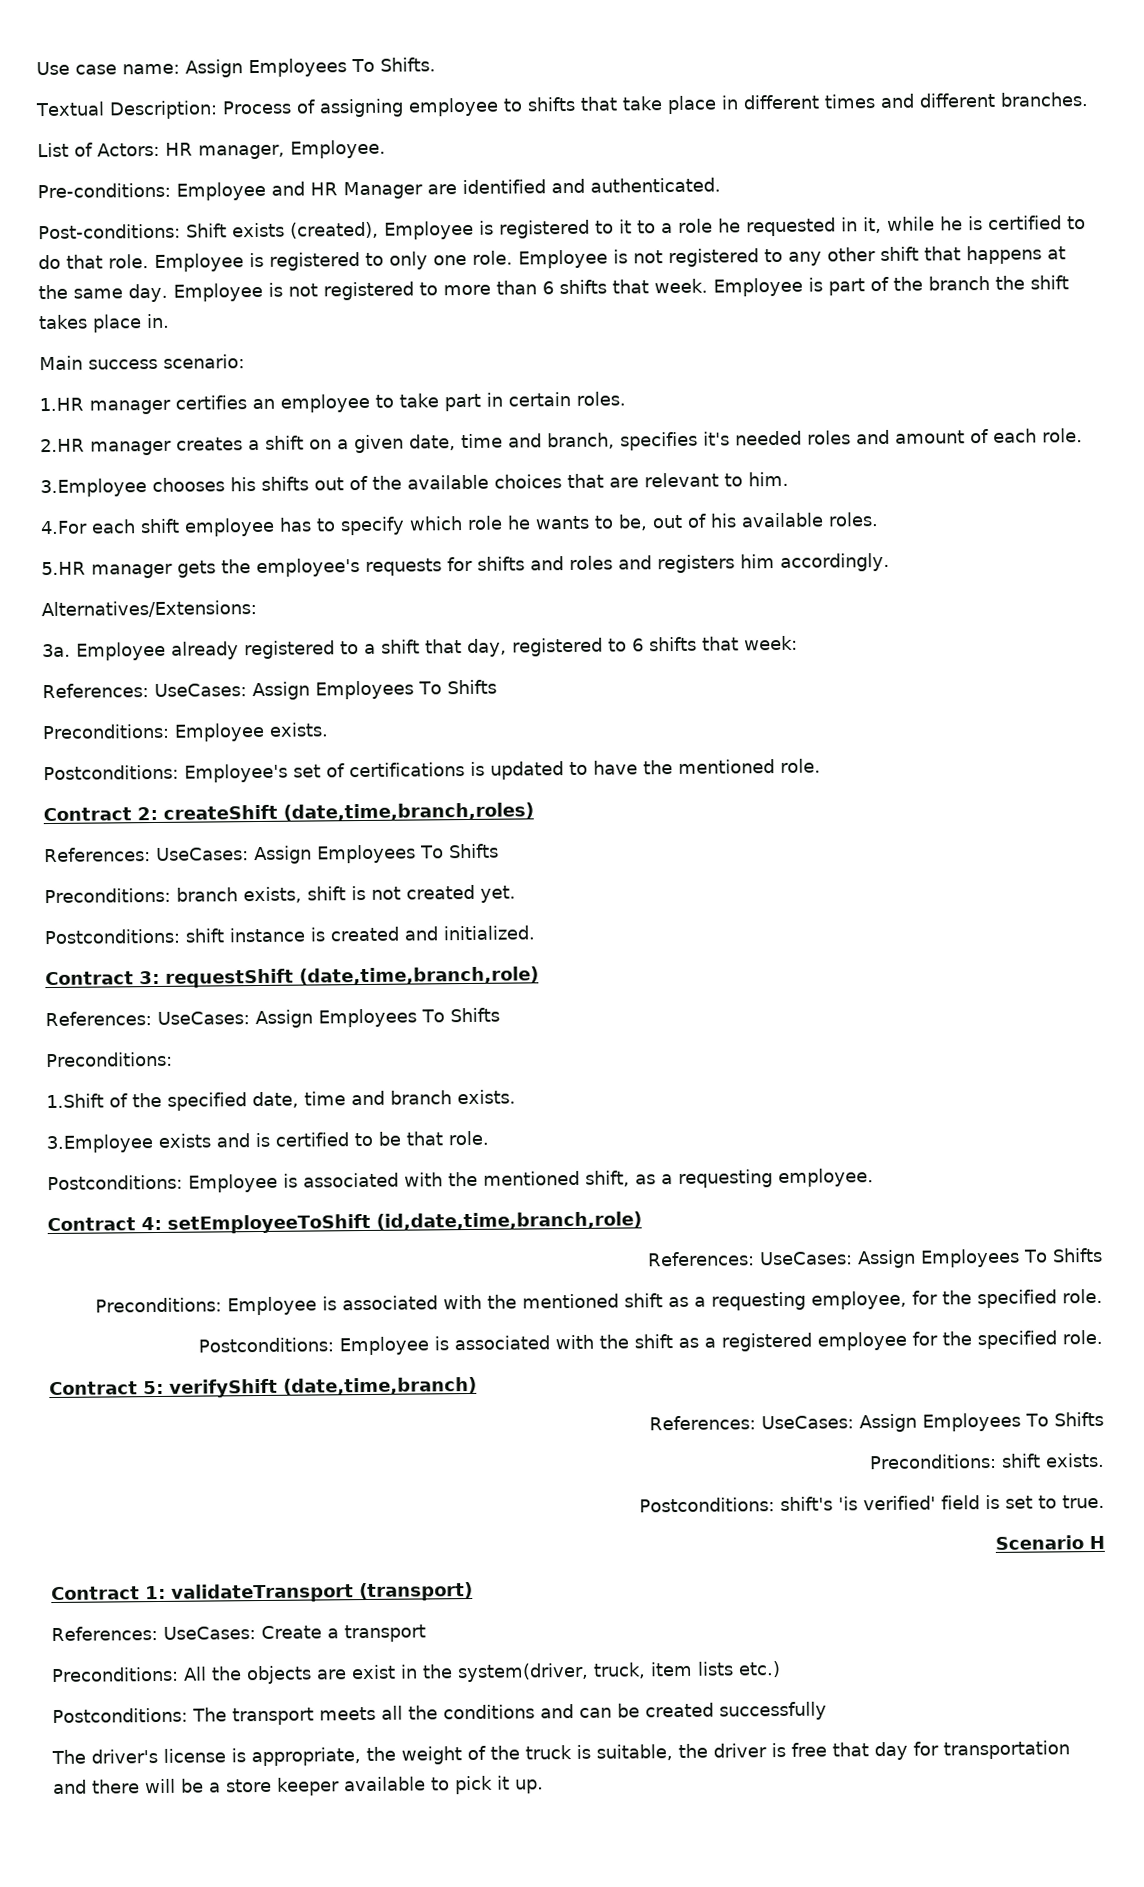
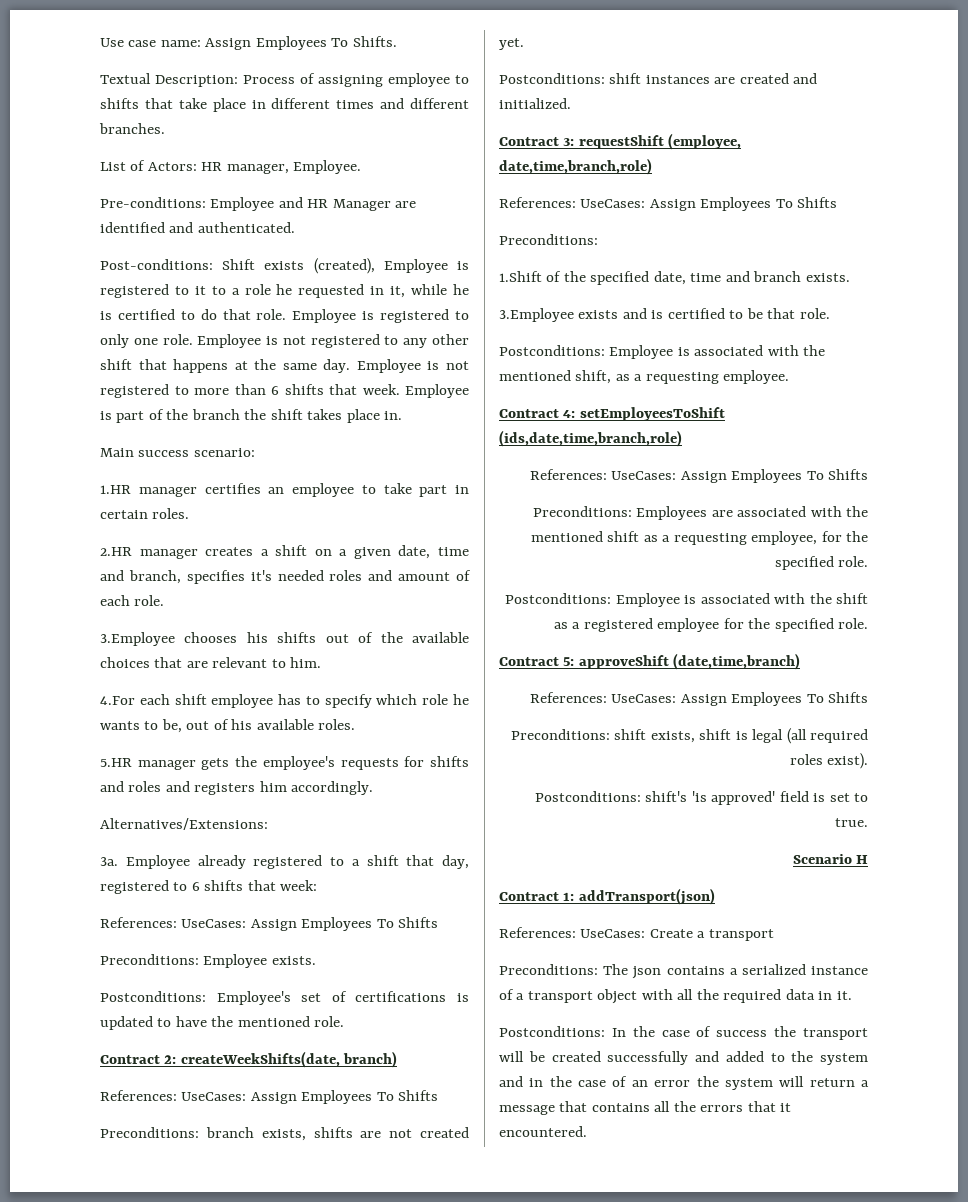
[163,802,534,822] createShift (date,time,branch,roles) -> [180,1051,398,1068] createWeekShifts(date, branch)
[307,885,366,901] shift is -> [313,1127,382,1138] shifts are
[229,927,325,943] instance is -> [645,75,736,84] instances are
[299,966,539,986] (date,time,branch,role) -> [668,133,742,150] [499,158,652,175] (employee, date,time,branch,role)
[167,1211,642,1234] [647,1247,1103,1269] [95,1296,337,1316] setEmployeeToShift (id,date,time,branch,role) // References: UseCases: Assign Employees To Shifts // Preconditions: Employee is -> [579,407,725,421] [499,430,682,447] [529,469,868,483] [532,506,733,520] setEmployeesToShift (ids,date,time,branch,role) // References: UseCases: Assign Employees To Shifts // Preconditions: Employees are
[169,1378,278,1398] verifyShift -> [578,655,669,669] approveShift
[1045,1452,1105,1468] exists. -> [650,728,868,744] [789,753,868,769] exists, shift is legal (all required roles exist).
[863,1495,936,1511] verified' -> [711,791,776,805] approved'
[171,1581,473,1603] validateTransport (transport) -> [578,888,715,905] addTransport(json)
[183,1661,781,1685] [52,1701,827,1726] [51,1740,1070,1767] [53,1775,544,1796] All the objects are exist in the system(driver, truck, item lists etc.) // Postconditions: The transport meets all the conditions and can be created successfully // The driver's license is appropriate, the weight of the truck is suitable, the driver is free that day for transportation and there will be a store keeper available to pick it up. -> [603,964,868,979] [499,989,852,1004] [499,1026,868,1040] [499,1051,868,1065] [499,1076,869,1090] [499,1101,792,1115] [499,1126,587,1137] The json contains a serialized instance of a transport object with all the required data in it. // Postconditions: In the case of success the transport will be created successfully and added to the system and in the case of an error the system will return a message that contains all the errors that it encountered.

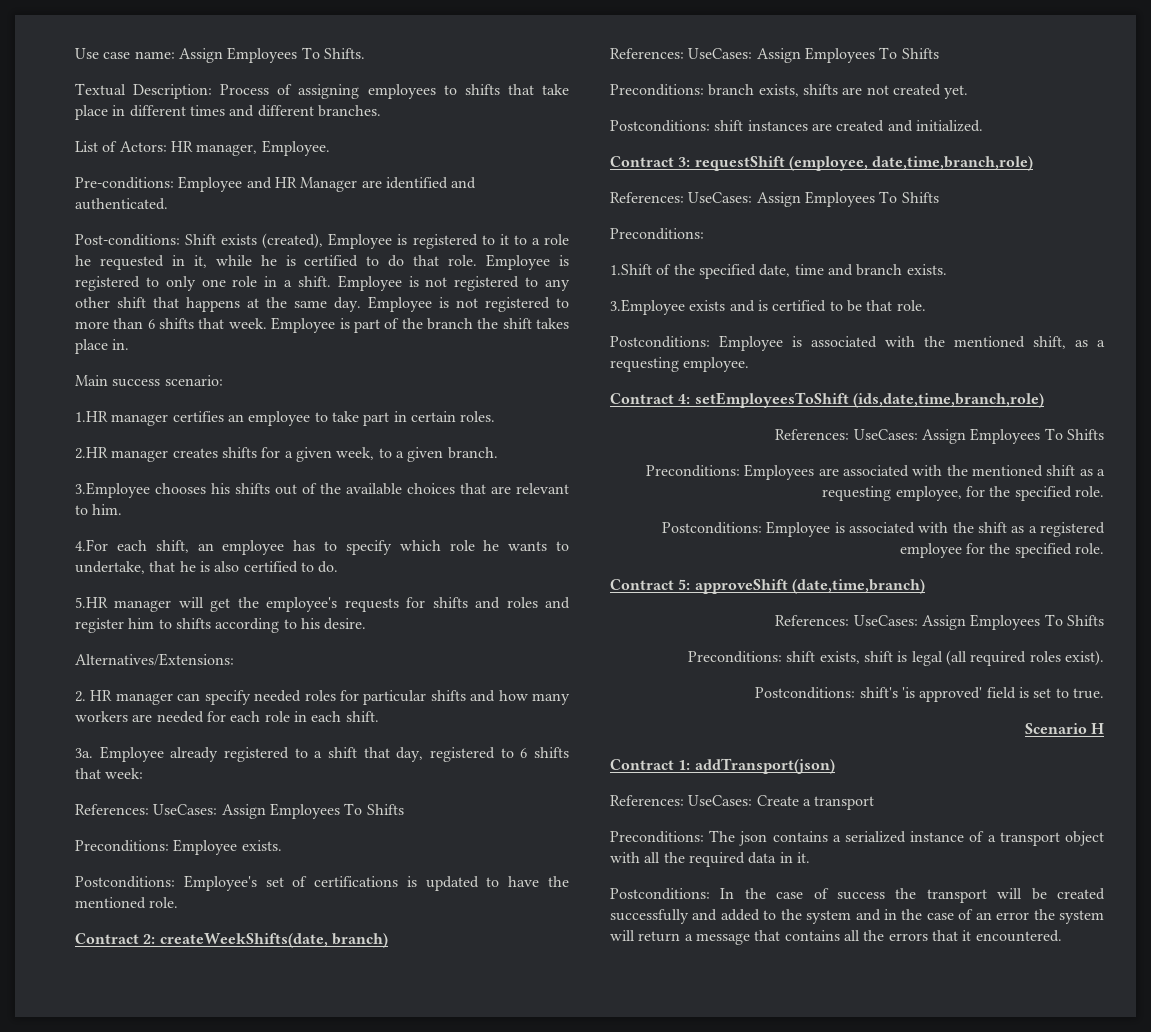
[388,73,450,87] employee -> [367,84,436,99] employees
[162,334,193,345] role. -> [232,276,331,287] role in a shift.
[260,545,470,559] [100,570,471,584] [100,595,165,606] a shift on a given date, time and branch, specifies it's needed roles and amount of each role. -> [221,447,498,462] shifts for a given week, to a given branch.
[174,694,207,705] shift -> [155,540,214,553] shift, an
[161,719,356,733] be, out of his available roles. -> [75,561,339,574] undertake, that he is also certified to do.
[201,758,230,770] gets -> [178,597,231,612] will get
[194,781,374,795] [100,818,268,830] registers him accordingly. // Alternatives/Extensions: -> [75,618,367,633] [75,653,234,666] [75,690,571,705] [75,711,379,723] register him to shifts according to his desire. // Alternatives/Extensions: // 2. HR manager can specify needed roles for particular shifts and how many workers are needed for each role in each shift.

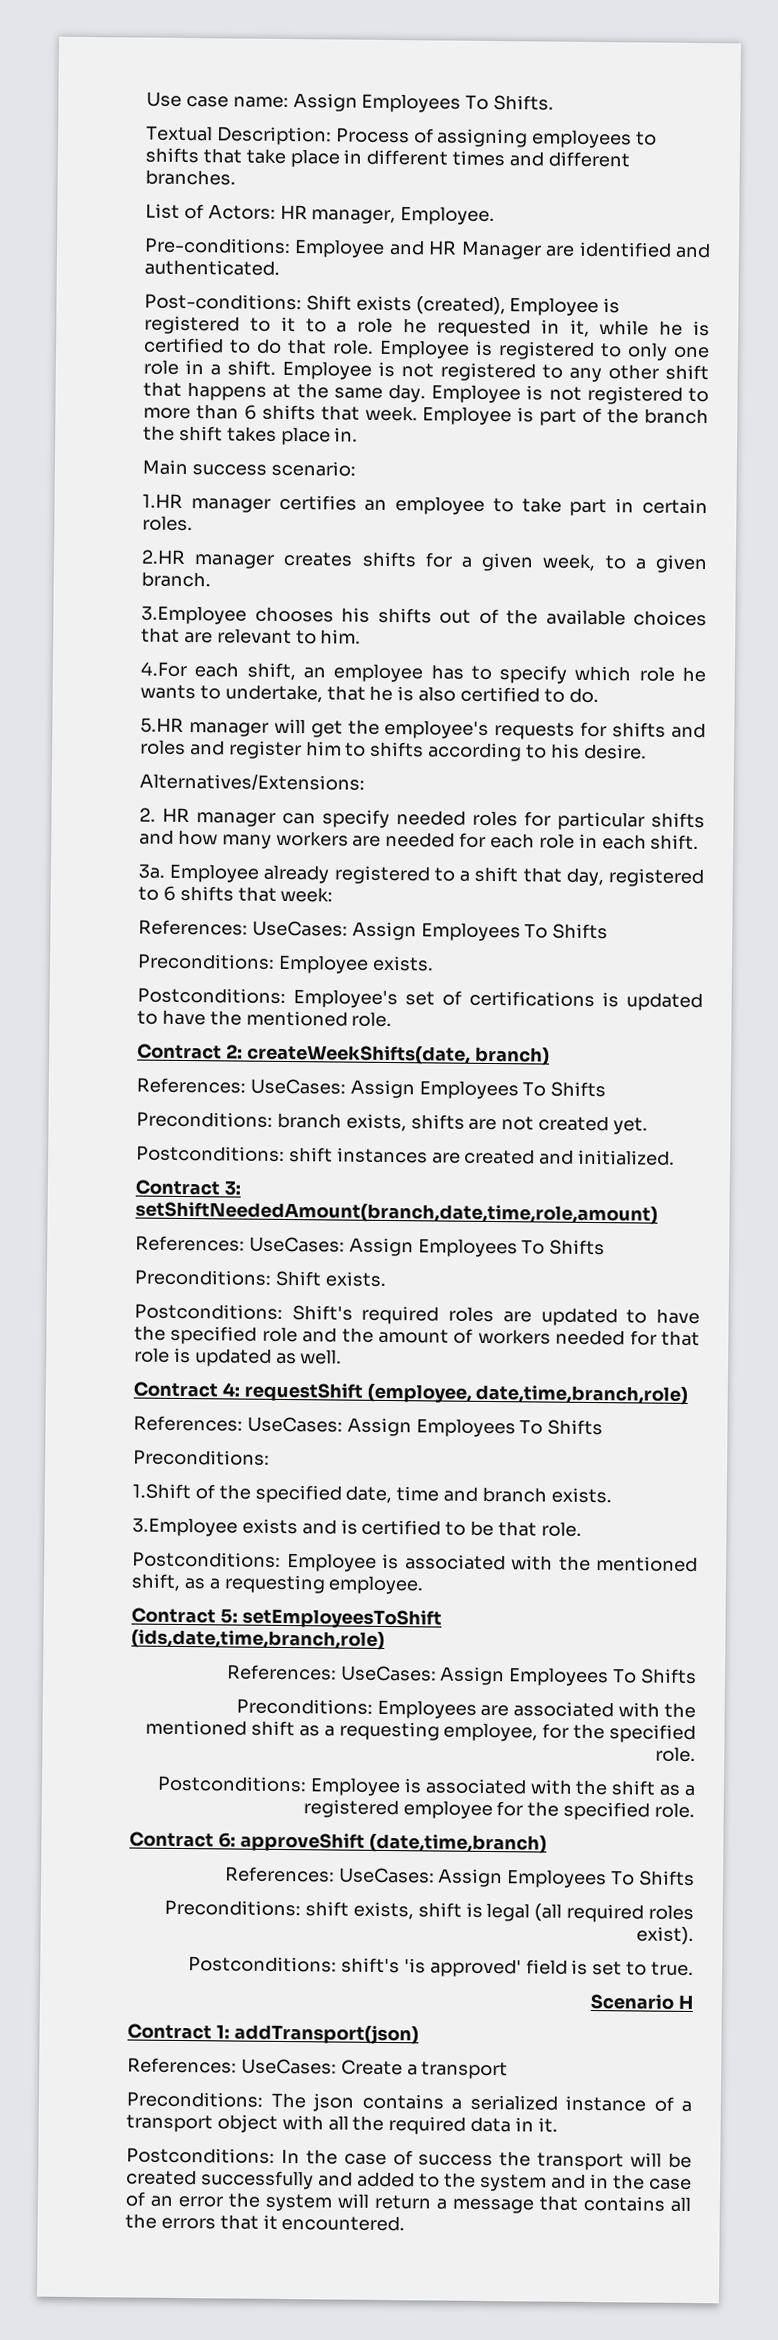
(691, 162) none -> [135,1201,658,1225] [135,1235,606,1258] [134,1269,387,1287] [134,1303,700,1327] [134,1325,700,1347] [134,1347,343,1367] [133,1381,240,1398] setShiftNeededAmount(branch,date,time,role,amount) // References: UseCases: Assign Employees To Shifts // Preconditions: Shift exists. // Postconditions: Shift's required roles are updated to have the specified role and the amount of workers needed for that role is updated as well. // Contract 4:
[678,394,691,404] 4: -> [219,1608,238,1624] 5:
[678,579,691,590] 5: -> [217,1832,236,1848] 6:

